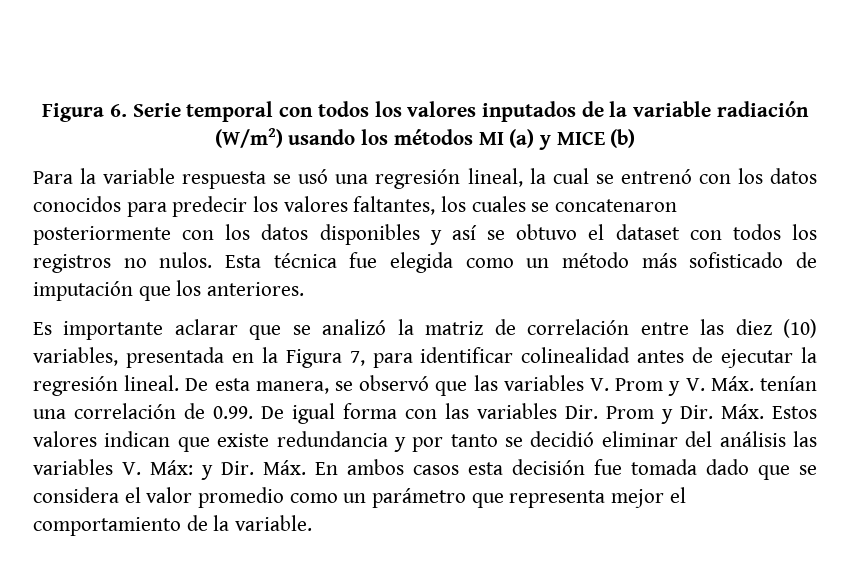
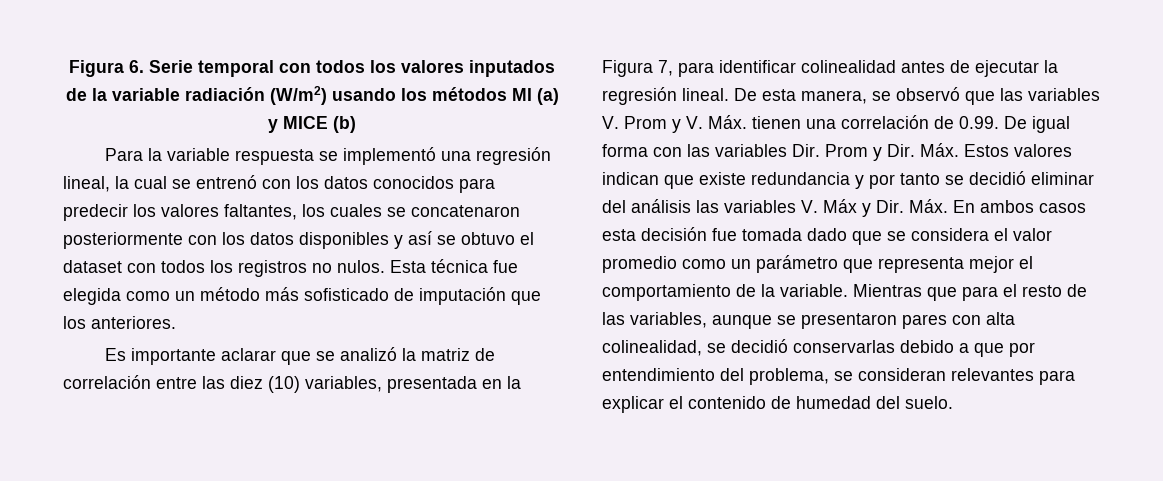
[298,169,329,184] usó -> [343,147,437,165] implementó
[760,376,818,391] tenían -> [752,116,801,129] tienen
[150,460,193,475] Máx: -> [823,199,857,213] Máx
(313, 523) none -> [853,284,1087,301] [602,312,1015,329] [602,339,1035,357] [602,368,1075,385] [602,396,953,413] Mientras que para el resto de las variables, aunque se presentaron pares con alta colinealidad, se decidió conservarlas debido a que por entendimiento del problema, se consideran relevantes para explicar el contenido de humedad del suelo.

